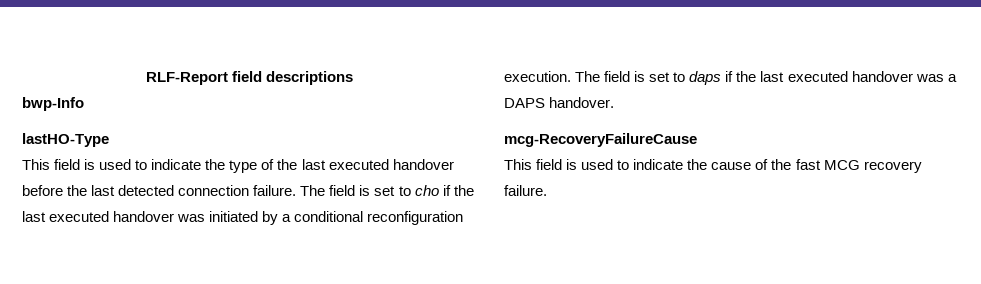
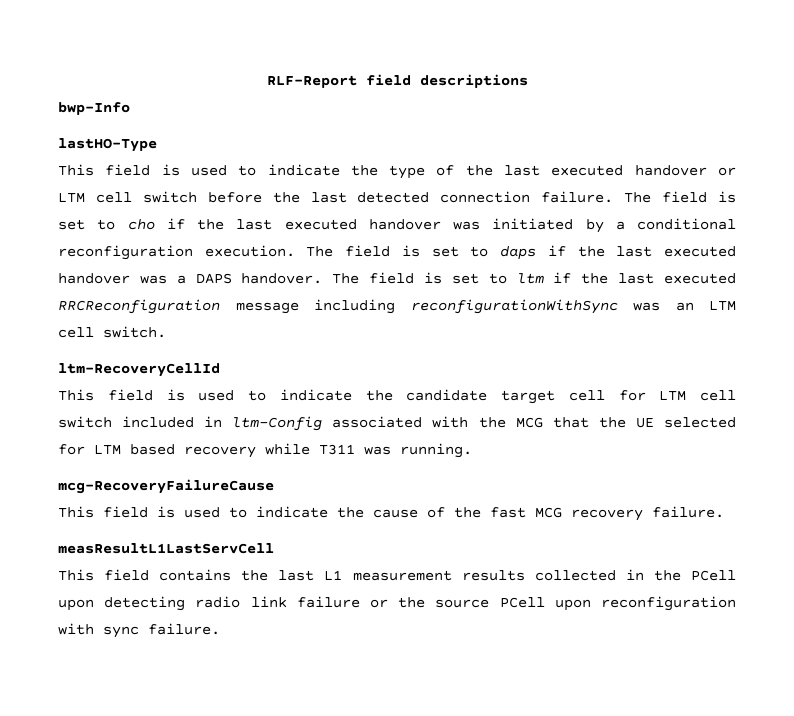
(454, 164) none -> [718,167,736,176] [58,191,197,203] or LTM cell switch
(615, 102) none -> [332,272,736,284] [58,299,736,314] [58,326,166,338] [58,363,220,377] [58,389,736,404] [58,416,736,431] [58,443,472,458] The field is set to ltm if the last executed RRCReconfiguration message including reconfigurationWithSync was an LTM cell switch. // ltm-RecoveryCellId // This field is used to indicate the candidate target cell for LTM cell switch included in ltm-Config associated with the MCG that the UE selected for LTM based recovery while T311 was running.
(547, 190) none -> [58,543,274,554] [58,569,736,581] [58,596,736,611] [58,623,220,638] // measResultL1LastServCell // This field contains the last L1 measurement results collected in the PCell upon detecting radio link failure or the source PCell upon reconfiguration with sync failure.

